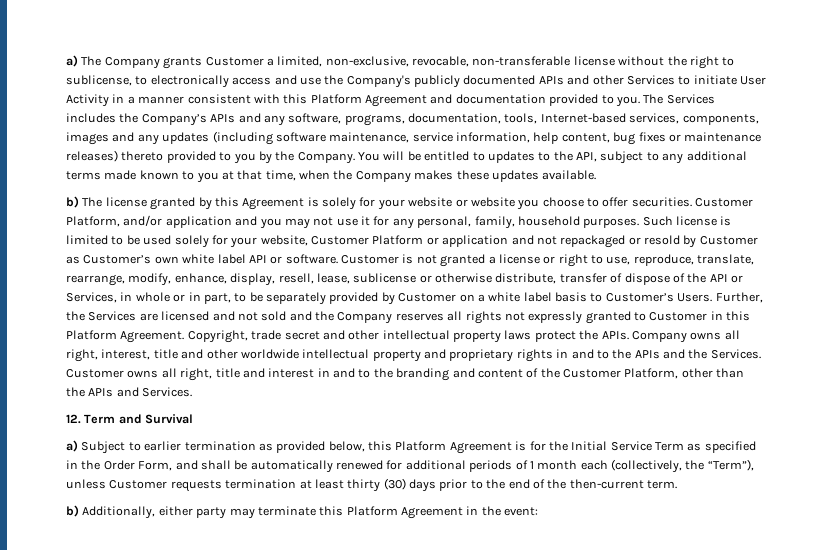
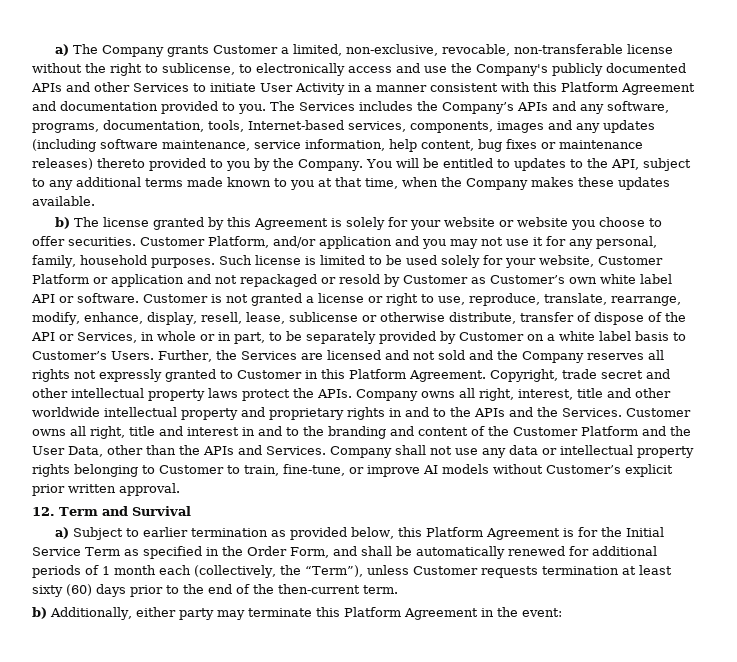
[624,368,679,379] Platform, -> [581,426,691,436] [32,446,103,457] Platform and the User Data,
(193, 392) none -> [330,445,694,458] [32,464,673,477] [32,483,180,496] Company shall not use any data or intellectual property rights belonging to Customer to train, fine-tune, or improve AI models without Customer’s explicit prior written approval.
[347,478,406,492] thirty (30) -> [32,584,92,597] sixty (60)

